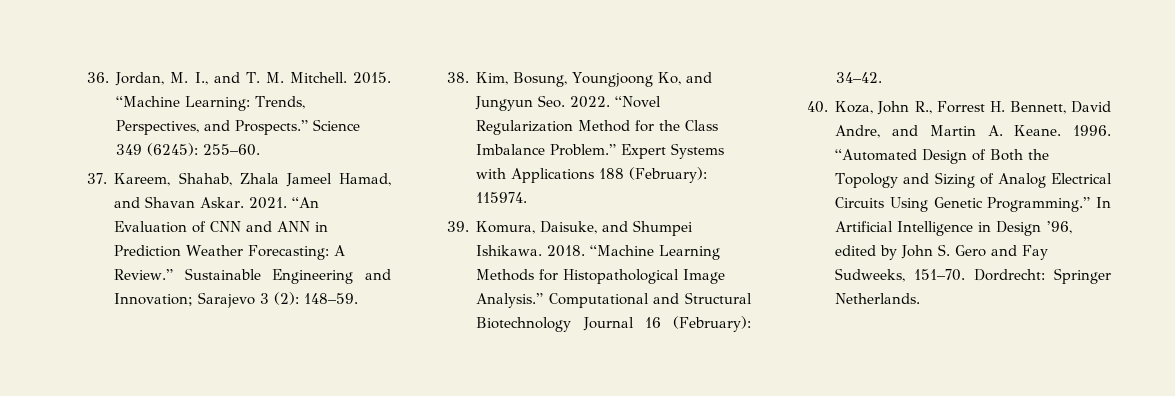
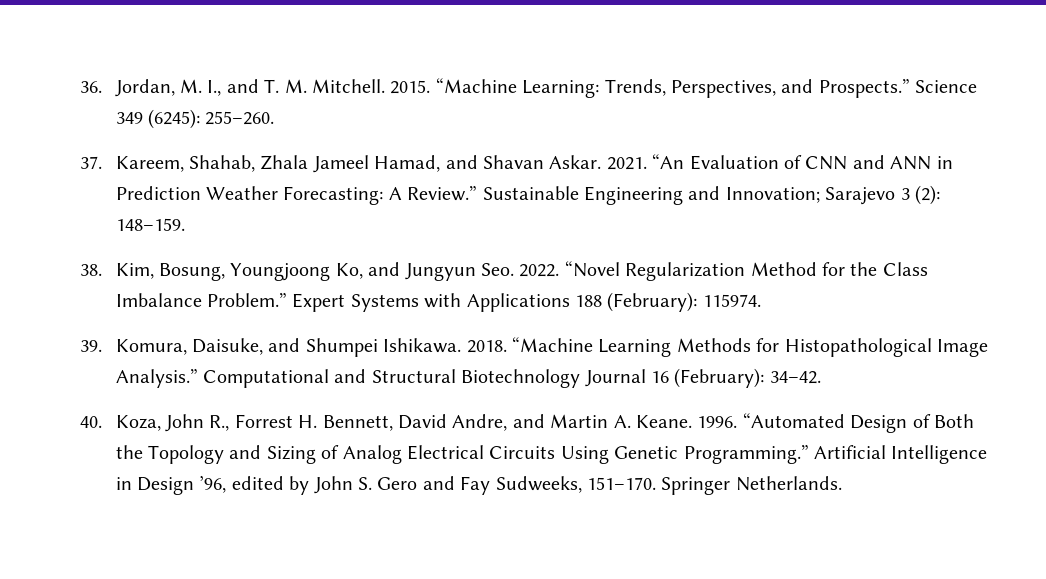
[203,144,261,156] 255–60. -> [205,111,275,125] 255–260.
[304,293,359,304] 148–59. -> [115,218,185,231] 148–159.
[1096,197,1111,208] In -> (809, 454) none
[914,269,1046,281] 151–70. Dordrecht: -> [586,477,656,490] 151–170.

